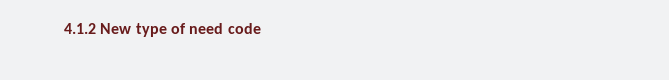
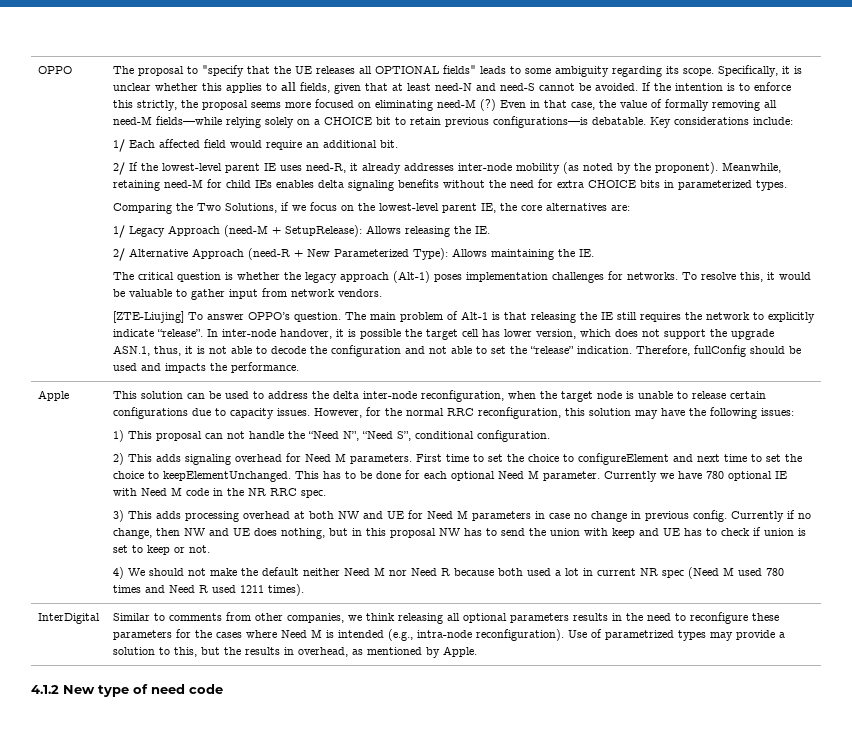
(64, 28) none -> [37,66,72,74] [112,65,802,77] [112,82,791,94] [112,99,777,111] [112,116,793,128] [112,139,398,152] [112,162,781,175] [112,179,787,191] [112,202,630,214] [112,225,490,238] [112,248,594,261] [112,271,811,283] [112,288,382,300] [112,311,815,323] [112,329,774,340] [112,345,801,357] [112,362,299,373] [37,390,69,401] [112,390,766,402] [112,407,794,419] [112,430,550,442] [112,453,802,465] [112,470,787,482] [112,487,326,498] [112,510,811,522] [112,527,806,539] [112,545,210,555] [112,567,784,579] [112,584,304,596] [37,613,100,624] [112,612,779,624] [112,629,785,641] [112,646,477,658] OPPO | The proposal to "specify that the UE releases all OPTIONAL fields" leads to some ambiguity regarding its scope. Specifically, it is unclear whether this applies to all fields, given that at least need-N and need-S cannot be avoided. If the intention is to enforce this strictly, the proposal seems more focused on eliminating need-M (?) Even in that case, the value of formally removing all need-M fields—while relying solely on a CHOICE bit to retain previous configurations—is debatable. Key considerations include: // 1/ Each affected field would require an additional bit. // 2/ If the lowest-level parent IE uses need-R, it already addresses inter-node mobility (as noted by the proponent). Meanwhile, retaining need-M for child IEs enables delta signaling benefits without the need for extra CHOICE bits in parameterized types. // Comparing the Two Solutions, if we focus on the lowest-level parent IE, the core alternatives are: // 1/ Legacy Approach (need-M + SetupRelease): Allows releasing the IE. // 2/ Alternative Approach (need-R + New Parameterized Type): Allows maintaining the IE. // The critical question is whether the legacy approach (Alt-1) poses implementation challenges for networks. To resolve this, it would be valuable to gather input from network vendors. // [ZTE-Liujing] To answer OPPO’s question. The main problem of Alt-1 is that releasing the IE still requires the network to explicitly indicate “release”. In inter-node handover, it is possible the target cell has lower version, which does not support the upgrade ASN.1, thus, it is not able to decode the configuration and not able to set the “release” indication. Therefore, fullConfig should be used and impacts the performance. // Apple | This solution can be used to address the delta inter-node reconfiguration, when the target node is unable to release certain configurations due to capacity issues. However, for the normal RRC reconfiguration, this solution may have the following issues: // 1) This proposal can not handle the “Need N”, “Need S”, conditional configuration. // 2) This adds signaling overhead for Need M parameters. First time to set the choice to configureElement and next time to set the choice to keepElementUnchanged. This has to be done for each optional Need M parameter. Currently we have 780 optional IE with Need M code in the NR RRC spec. // 3) This adds processing overhead at both NW and UE for Need M parameters in case no change in previous config. Currently if no change, then NW and UE does nothing, but in this proposal NW has to send the union with keep and UE has to check if union is set to keep or not. // 4) We should not make the default neither Need M nor Need R because both used a lot in current NR spec (Need M used 780 times and Need R used 1211 times). // InterDigital | Similar to comments from other companies, we think releasing all optional parameters results in the need to reconfigure these parameters for the cases where Need M is intended (e.g., intra-node reconfiguration). Use of parametrized types may provide a solution to this, but the results in overhead, as mentioned by Apple. //

